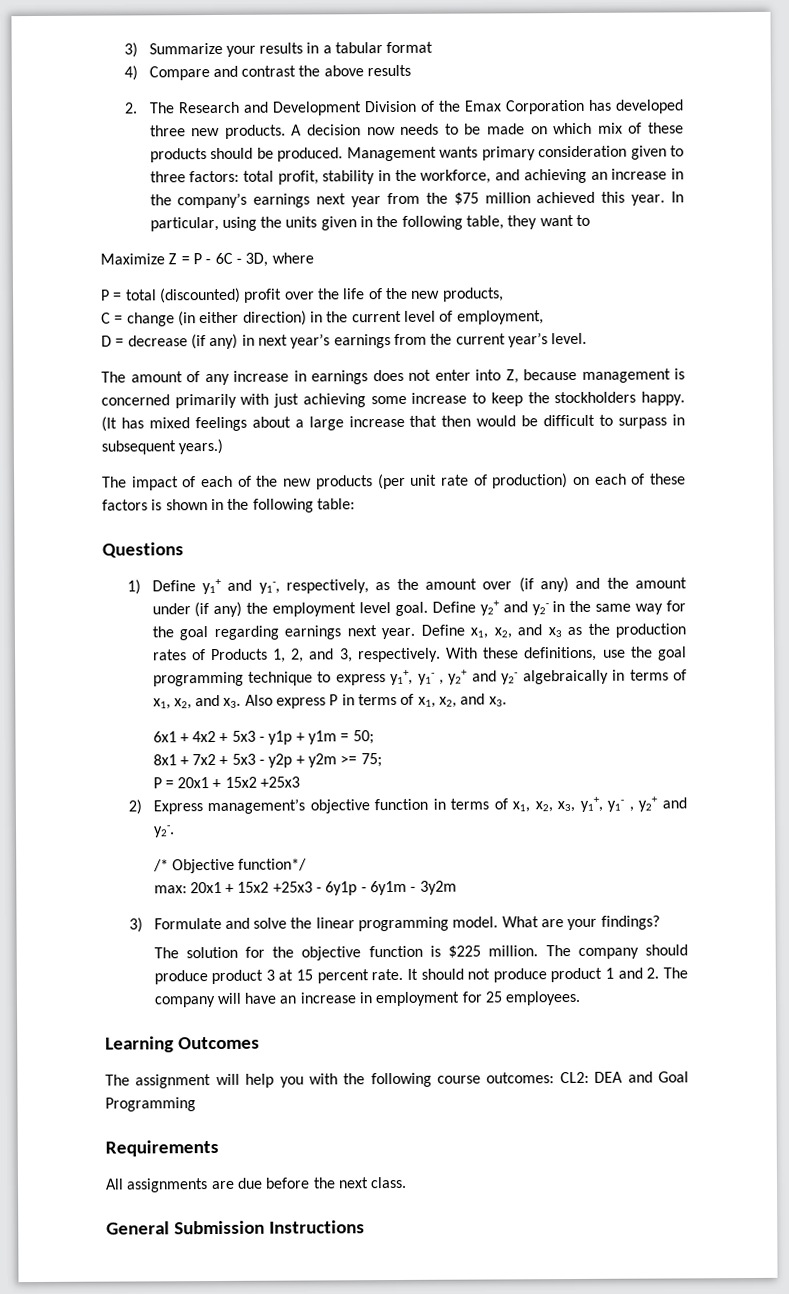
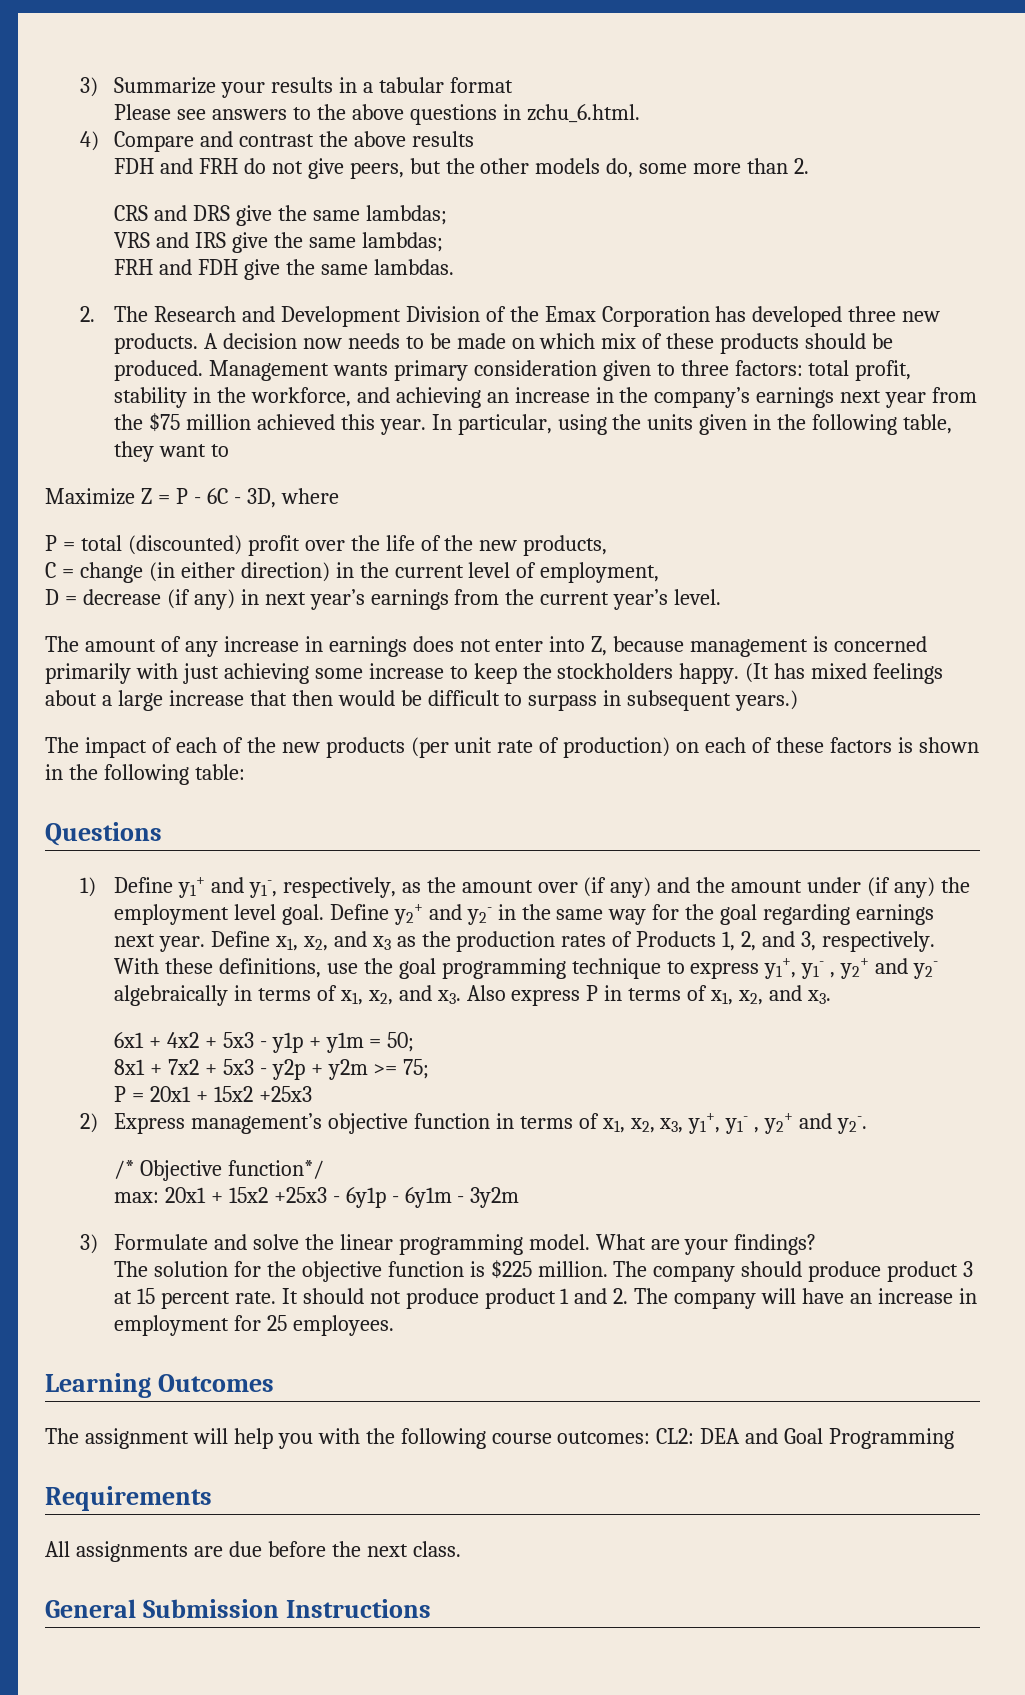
(434, 47) none -> [114,104,640,125] // Please see answers to the above questions in zchu_6.html.
(412, 70) none -> [114,158,810,179] [114,205,447,226] [114,232,443,253] [114,259,454,280] // FDH and FRH do not give peers, but the other models do, some more than 2. // CRS and DRS give the same lambdas; // VRS and IRS give the same lambdas; // FRH and FDH give the same lambdas.

